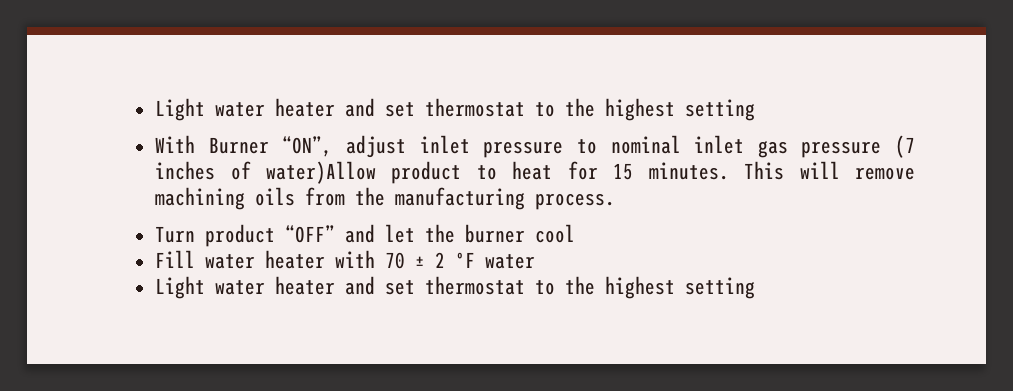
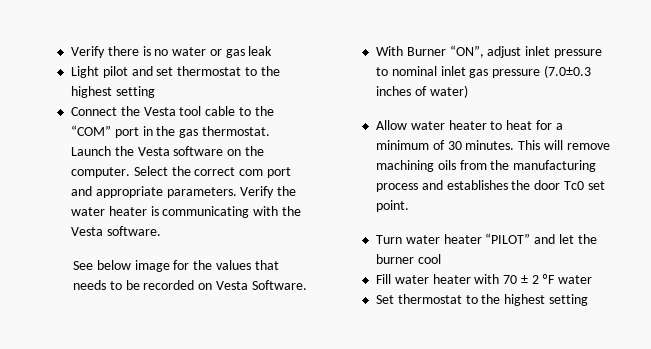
[155,98,756,121] Light water heater and set thermostat to the highest setting -> [70,46,273,58] [70,66,280,78] [70,86,155,98] [70,106,274,116] [70,125,270,138] [70,146,264,156] [70,166,291,178] [70,186,297,198] [70,206,301,218] [70,226,161,236] [73,260,279,272] [73,280,307,290] Verify there is no water or gas leak // Light pilot and set thermostat to the highest setting // Connect the Vesta tool cable to the “COM” port in the gas thermostat. Launch the Vesta software on the computer. Select the correct com port and appropriate parameters. Verify the water heater is communicating with the Vesta software. // See below image for the values that needs to be recorded on Vesta Software.
[895,135,916,158] (7 -> [543,65,591,78] (7.0±0.3
[266,161,634,184] water)Allow product to heat for 15 -> [429,85,468,98] [375,120,563,130] [375,140,462,150] water) // Allow water heater to heat for a minimum of 30
[535,193,616,210] [155,224,336,247] process. // Turn product “OFF” -> [375,180,605,192] [375,200,409,212] [375,233,531,244] process and establishes the door Tc0 set point. // Turn water heater “PILOT”
[155,276,416,299] Light water heater and set -> [375,295,394,304] Set

